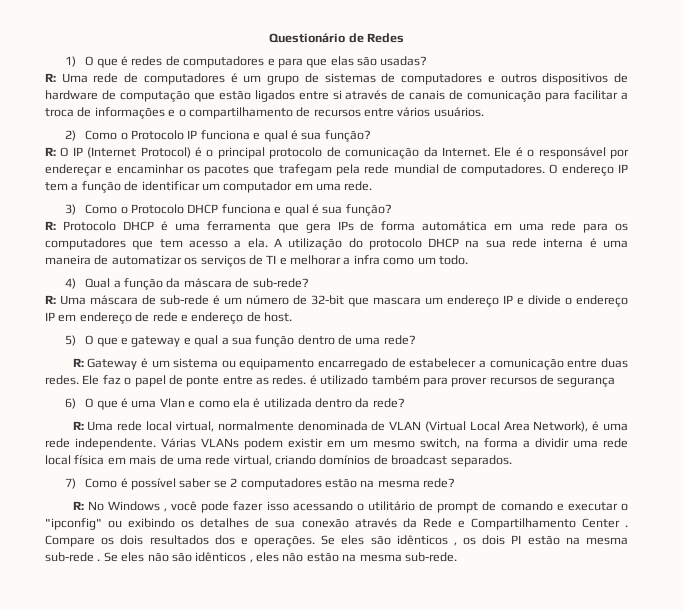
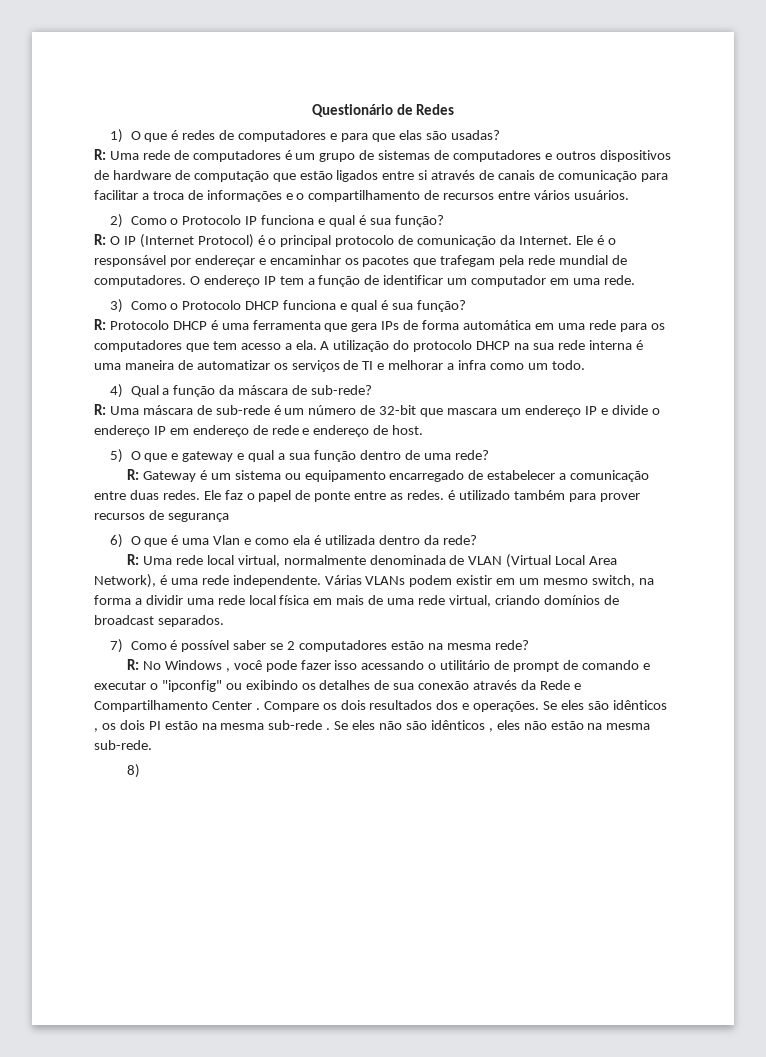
(457, 557) none -> [126,764,140,778] // 8)

